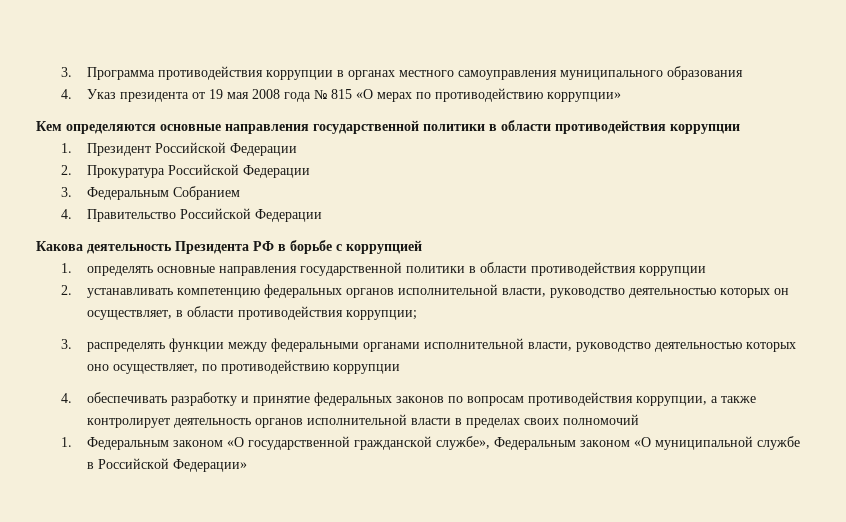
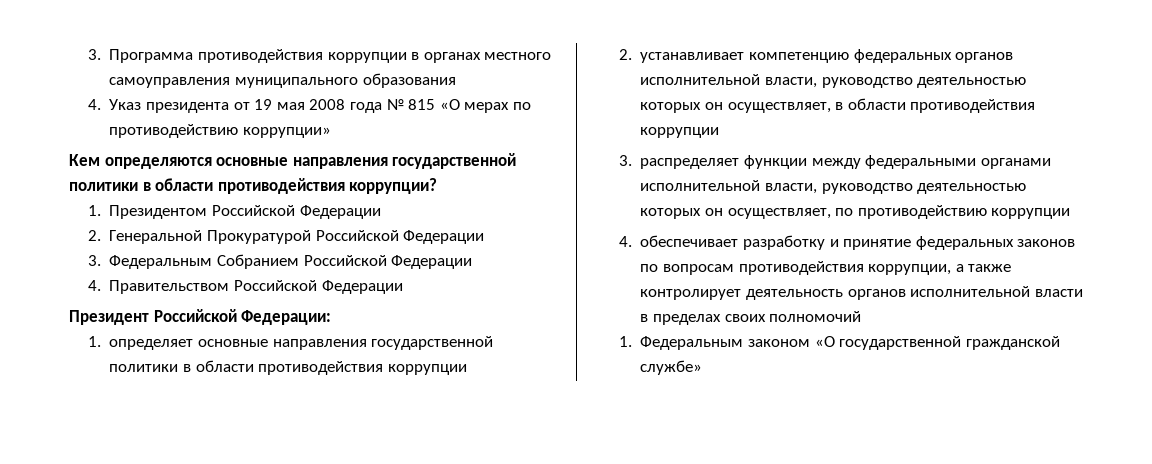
[670,124,740,134] [61,143,151,156] коррупции // 1. Президент -> [349,178,438,194] [87,205,208,219] коррупции? // 1. Президентом
[86,165,165,178] Прокуратура -> [109,230,311,244] Генеральной Прокуратурой
[61,208,322,222] [36,240,422,254] [61,263,153,276] // 4. Правительство Российской Федерации // Какова деятельность Президента РФ в борьбе с коррупцией // 1. определять -> [303,255,473,269] [87,280,403,294] [69,309,332,325] [87,336,194,350] Российской Федерации // 4. Правительством Российской Федерации // Президент Российской Федерации: // 1. определяет
[86,288,173,298] устанавливать -> [640,52,745,63] устанавливает
[345,310,417,320] [61,339,165,352] коррупции; // 3. распределять -> [640,127,720,138] [618,155,740,169] коррупции // 3. распределяет
[86,364,109,371] оно -> [704,208,723,216] он
[86,392,167,403] обеспечивать -> [640,235,739,247] обеспечивает
[435,436,800,450] [86,458,247,472] службе», Федеральным законом «О муниципальной службе в Российской Федерации» -> [640,360,703,375] службе»

